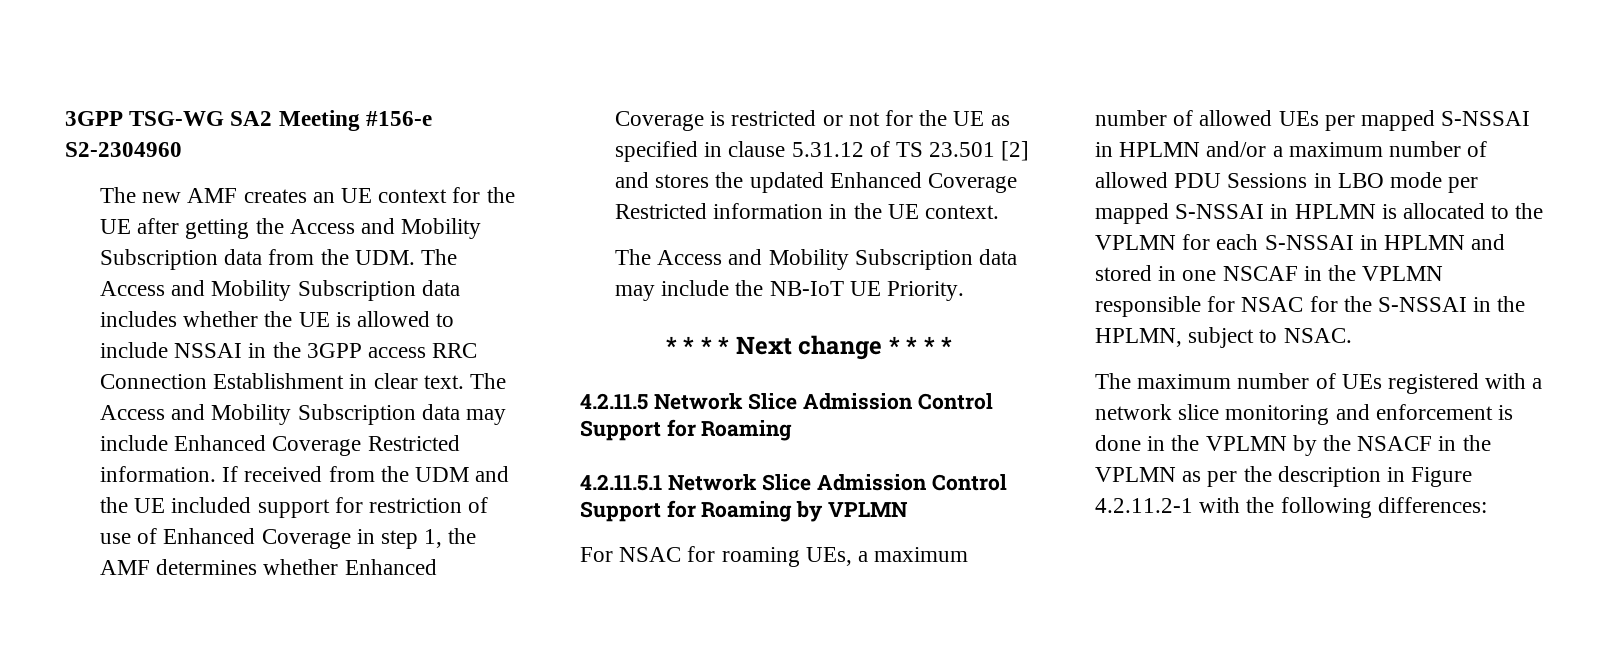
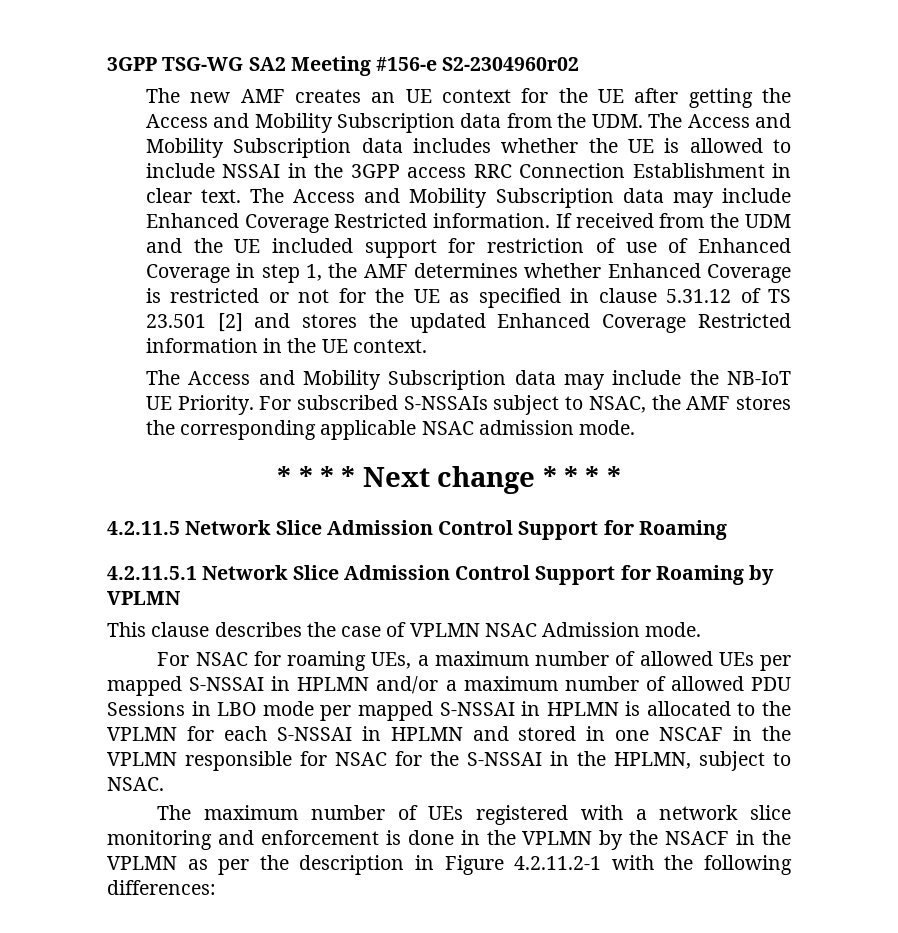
[65,142,182,157] S2-2304960 -> [442,57,580,71] S2-2304960r02
(965, 291) none -> [259,395,792,415] [145,420,636,440] For subscribed S-NSSAIs subject to NSAC, the AMF stores the corresponding applicable NSAC admission mode.
(908, 509) none -> [107,622,702,637] // This clause describes the case of VPLMN NSAC Admission mode.

